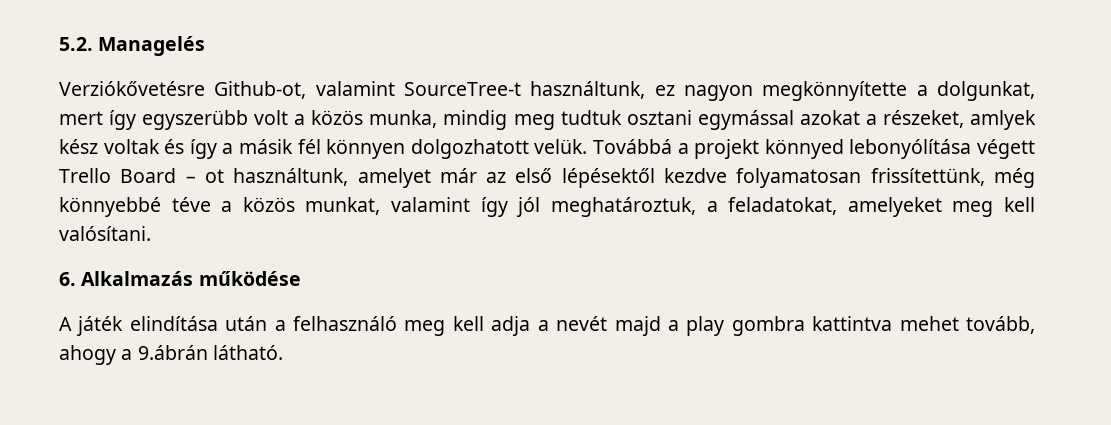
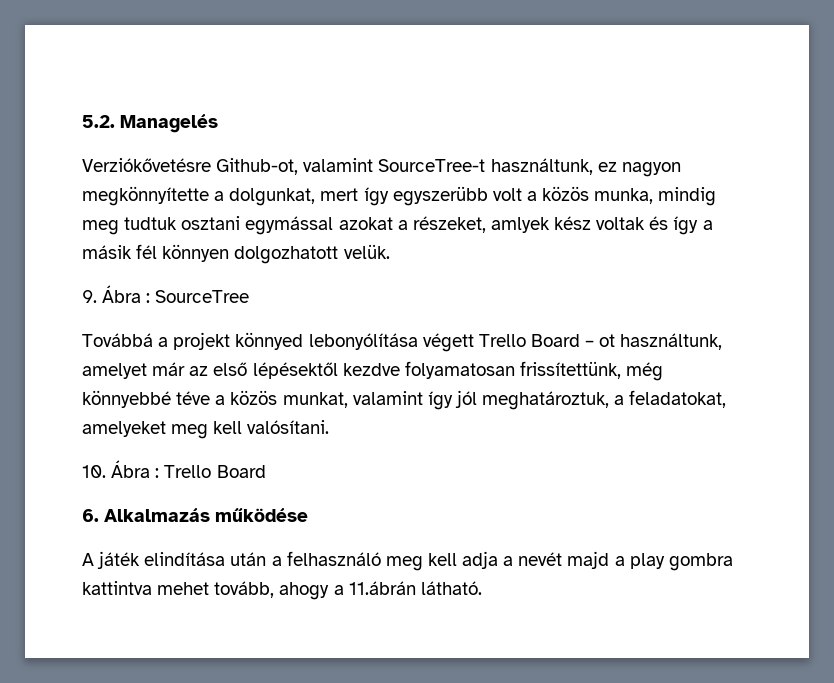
(588, 146) none -> [82,285,250,303] // 9. Ábra : SourceTree //
(151, 233) none -> [82,460,266,478] // 10. Ábra : Trello Board
[137,345,208,360] 9.ábrán -> [348,581,416,595] 11.ábrán

